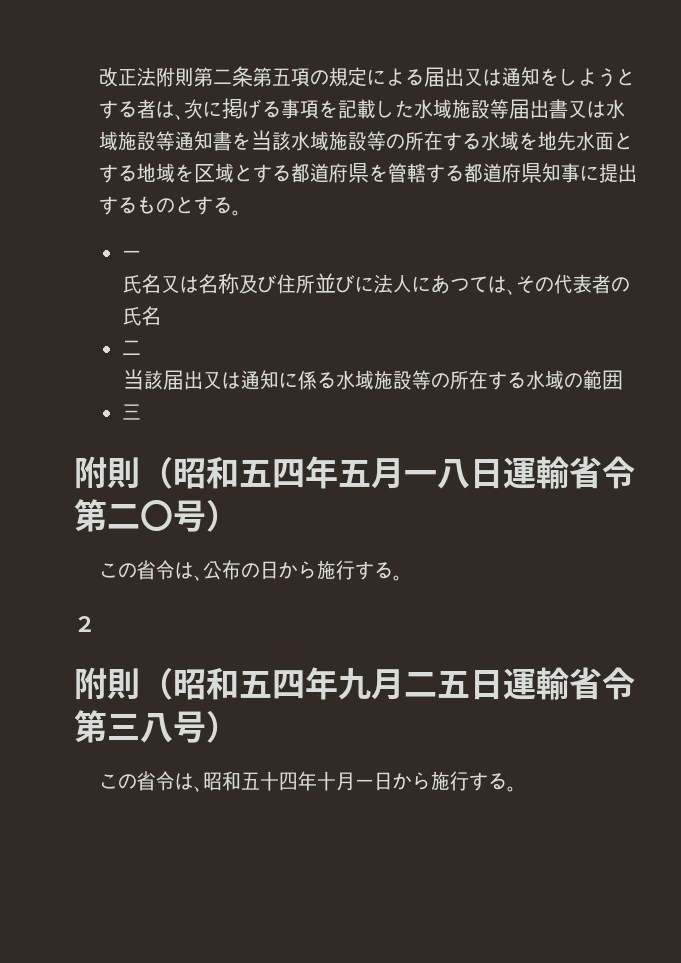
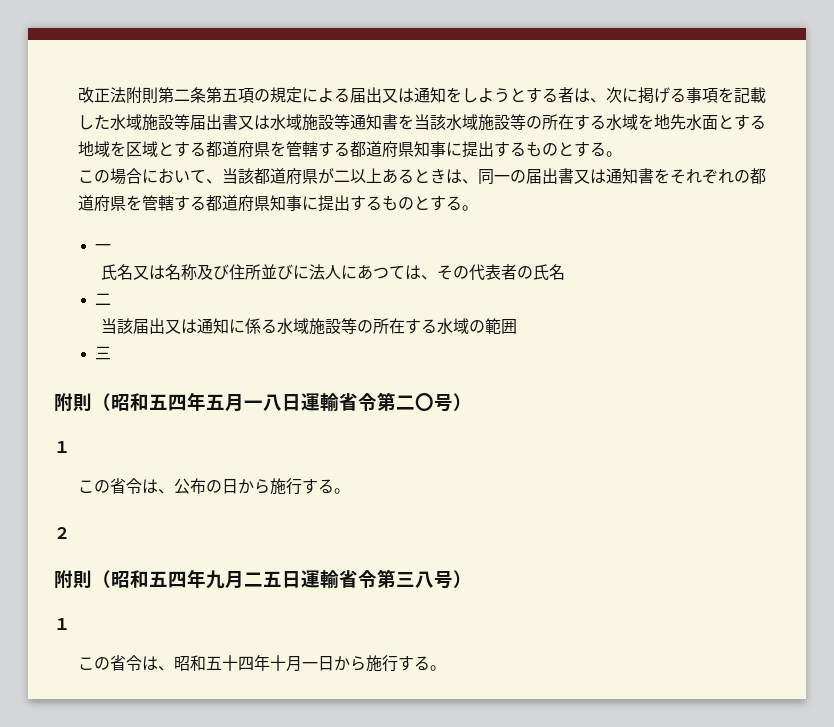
(241, 213) none -> [77,168,766,185] [77,195,478,212] // この場合において、当該都道府県が二以上あるときは、同一の届出書又は通知書をそれぞれの都道府県を管轄する都道府県知事に提出するものとする。
(239, 516) none -> [54,441,70,453] // １
(239, 727) none -> [54,618,70,630] // １

